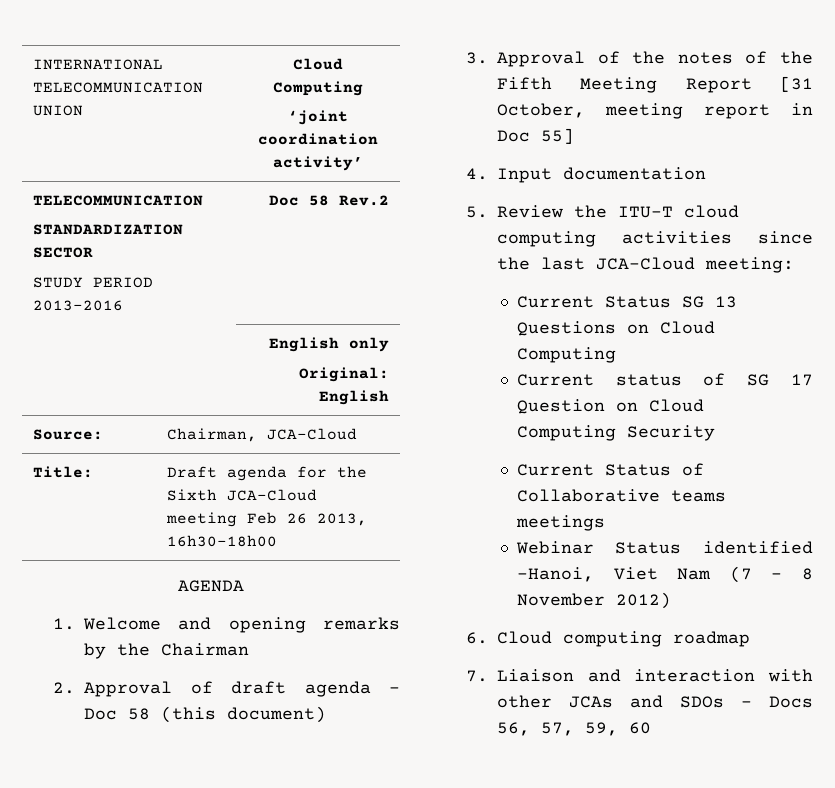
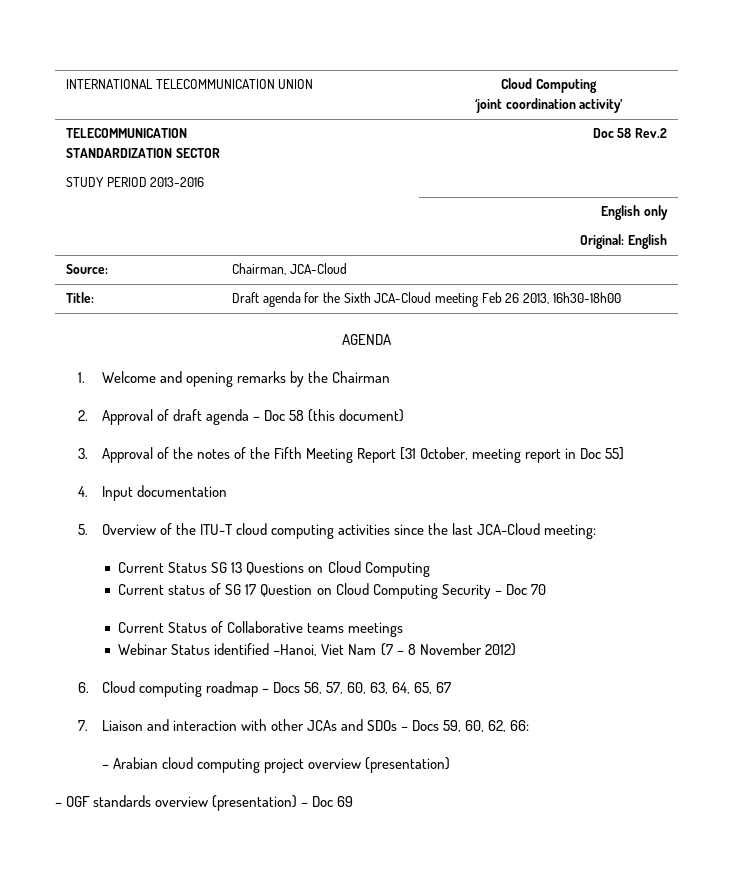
[497,205,564,218] Review -> [101,523,172,535] Overview of
(715, 433) none -> [494,584,546,595] – Doc 70
(751, 639) none -> [261,682,452,694] – Docs 56, 57, 60, 63, 64, 65, 67
[497,722,652,736] 56, 57, 59, 60 -> [443,720,530,732] [101,757,451,773] [55,795,354,811] 59, 60, 62, 66: // – Arabian cloud computing project overview (presentation) // – OGF standards overview (presentation) – Doc 69

